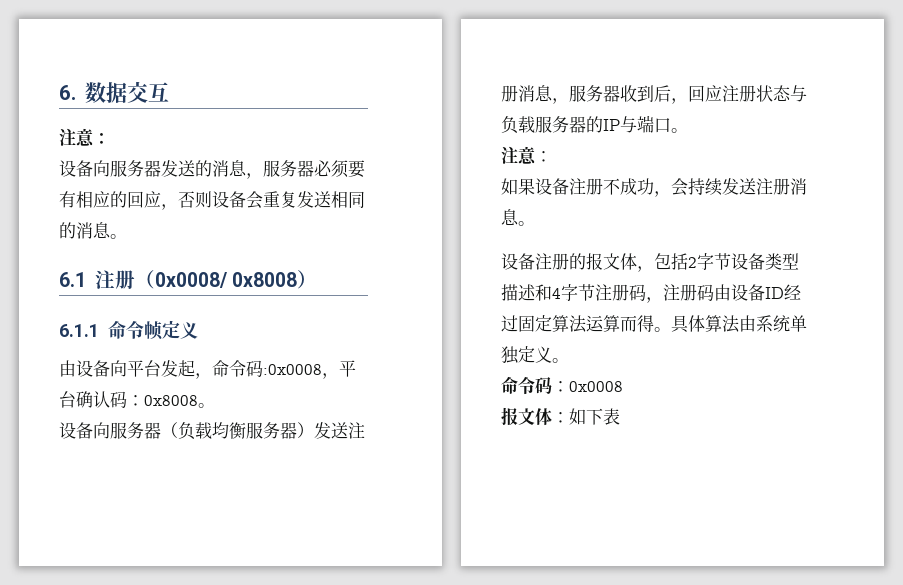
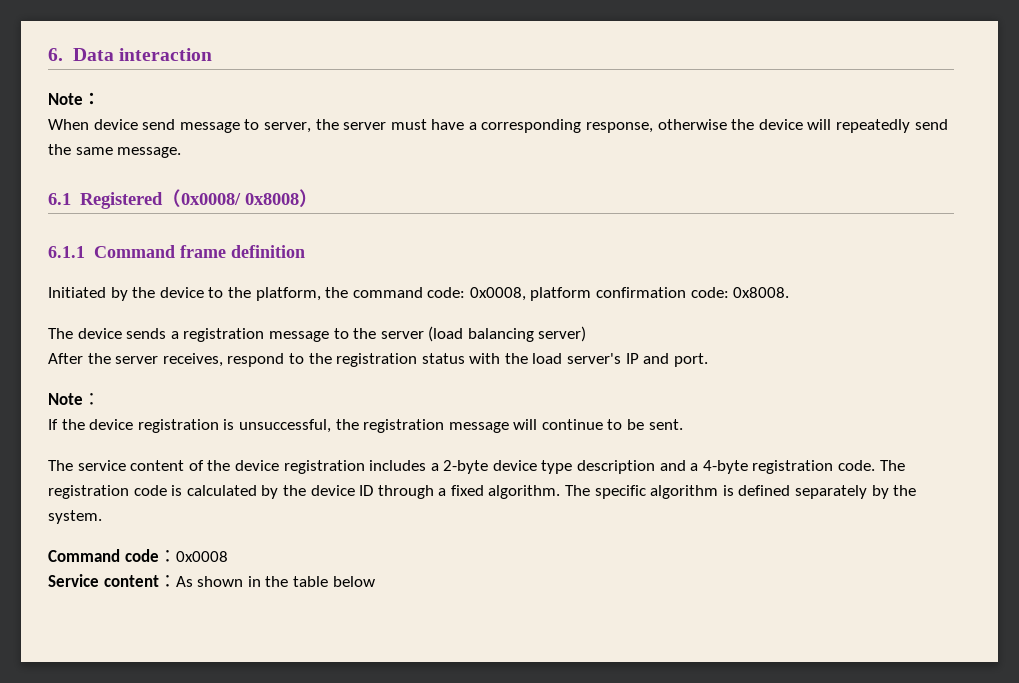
[84,81,169,103] [59,128,110,147] [59,160,365,179] [59,191,365,210] [59,222,127,239] 数据交互 // 注意： // 设备向服务器发送的消息，服务器必须要有相应的回应，否则设备会重复发送相同的消息。 -> [72,48,212,61] [48,92,100,105] [48,119,948,133] [48,144,182,158] Data interaction // Note： // When device send message to server, the server must have a corresponding response, otherwise the device will repeatedly send the same message.
[94,270,135,289] 注册 -> [79,192,163,209] Registered
[107,320,198,340] [59,360,356,379] [59,391,215,408] [59,422,365,440] [501,85,807,104] [501,115,688,134] [501,146,552,165] [501,178,807,197] [501,209,535,226] [501,253,799,272] [501,284,801,303] [501,315,807,333] [501,346,569,364] [501,376,623,395] [501,407,620,426] 命令帧定义 // 由设备向平台发起，命令码:0x0008，平台确认码：0x8008。 // 设备向服务器（负载均衡服务器）发送注册消息，服务器收到后，回应注册状态与负载服务器的IP与端口。 // 注意： // 如果设备注册不成功，会持续发送注册消息。 // 设备注册的报文体，包括2字节设备类型描述和4字节注册码，注册码由设备ID经过固定算法运算而得。具体算法由系统单独定义。 // 命令码：0x0008 // 报文体：如下表 -> [93,245,305,258] [48,287,790,301] [48,326,587,342] [48,353,708,367] [48,393,100,405] [48,419,683,433] [48,460,905,474] [48,485,917,499] [48,510,102,524] [48,549,228,562] [48,574,375,587] Command frame definition // Initiated by the device to the platform, the command code: 0x0008, platform confirmation code: 0x8008. // The device sends a registration message to the server (load balancing server) // After the server receives, respond to the registration status with the load server's IP and port. // Note： // If the device registration is unsuccessful, the registration message will continue to be sent. // The service content of the device registration includes a 2-byte device type description and a 4-byte registration code. The registration code is calculated by the device ID through a fixed algorithm. The specific algorithm is defined separately by the system. // Command code：0x0008 // Service content：As shown in the table below

